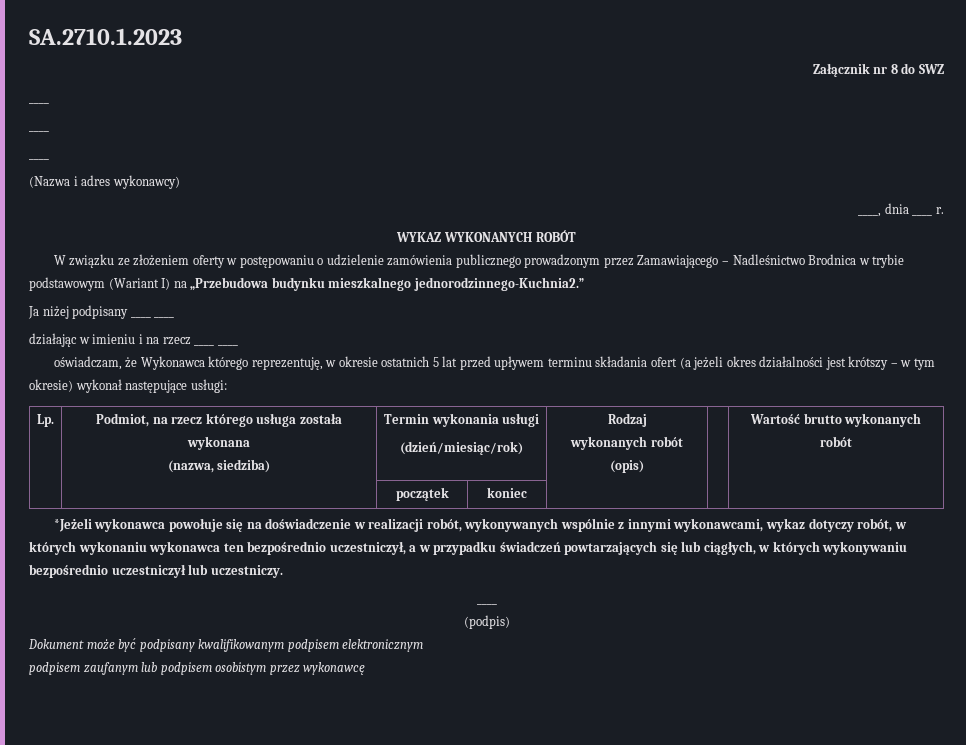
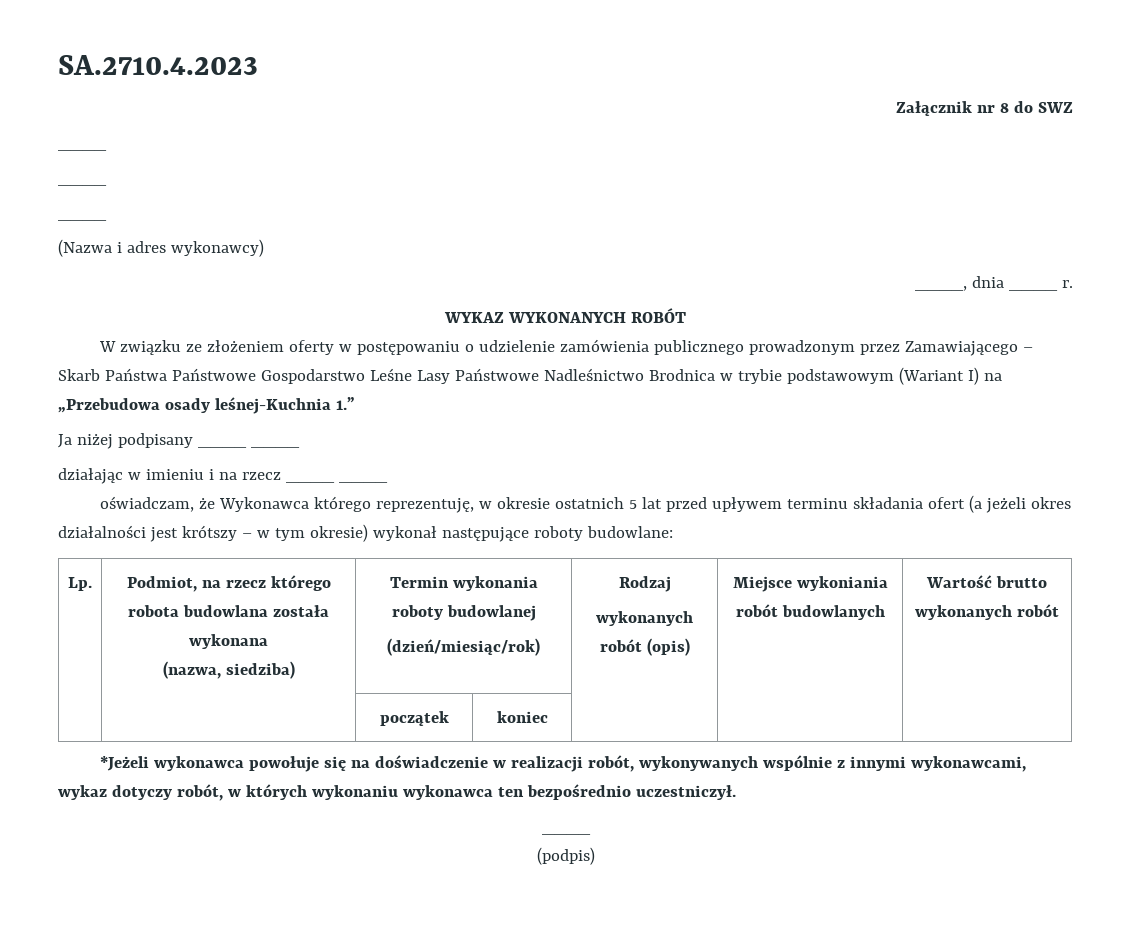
[29,28,182,45] SA.2710.1.2023 -> [58,55,258,75] SA.2710.4.2023
(729, 263) none -> [58,368,539,384] Skarb Państwa Państwowe Gospodarstwo Leśne Lasy Państwowe
[271,277,584,291] budynku mieszkalnego jednorodzinnego-Kuchnia2.” -> [164,397,355,414] osady leśnej-Kuchnia 1.”
[190,379,227,393] usługi: -> [533,526,673,541] roboty budowlane:
[256,413,297,427] usługa -> [128,605,268,617] robota budowlana
[502,413,540,427] usługi -> [391,605,536,621] roboty budowlanej
(644, 466) none -> [732,576,888,592] [735,604,885,620] Miejsce wykoniania robót budowlanych
[329,541,908,555] [29,564,283,578] [476,603,497,605] [463,615,510,629] [28,638,424,652] [29,662,366,675] uczestniczył, a w przypadku świadczeń powtarzających się lub ciągłych, w których wykonywaniu bezpośrednio uczestniczył lub uczestniczy. // ____ // (podpis) // Dokument może być podpisany kwalifikowanym podpisem elektronicznym // podpisem zaufanym lub podpisem osobistym przez wykonawcę -> [635,785,736,800] [541,832,591,835] [536,847,595,865] uczestniczył. // ____ // (podpis)

